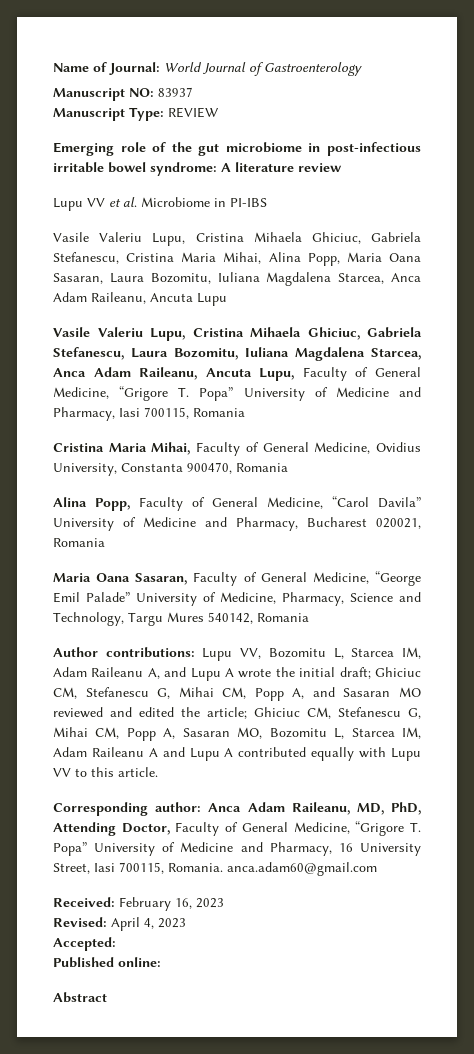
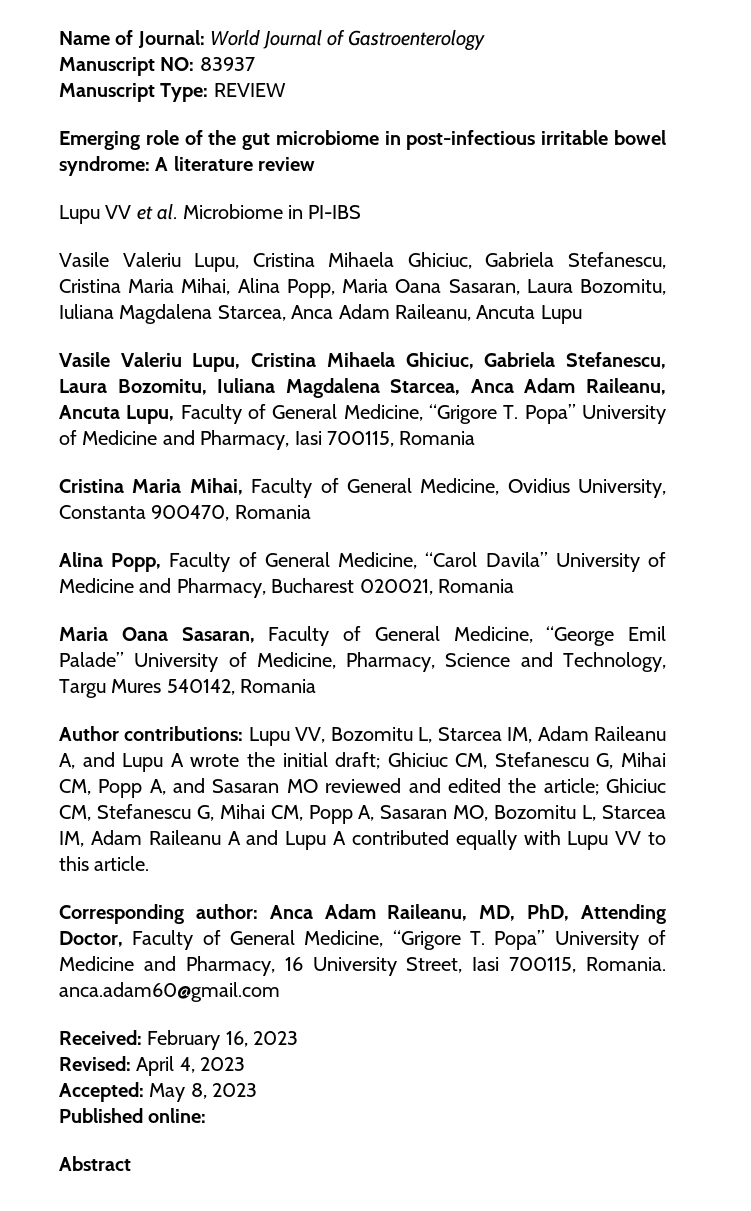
(116, 944) none -> [149,1083,258,1102] May 8, 2023

